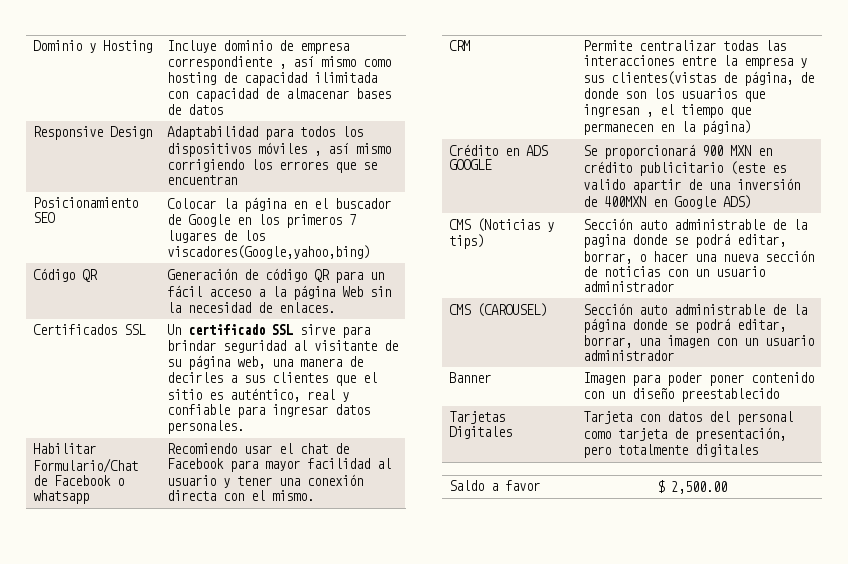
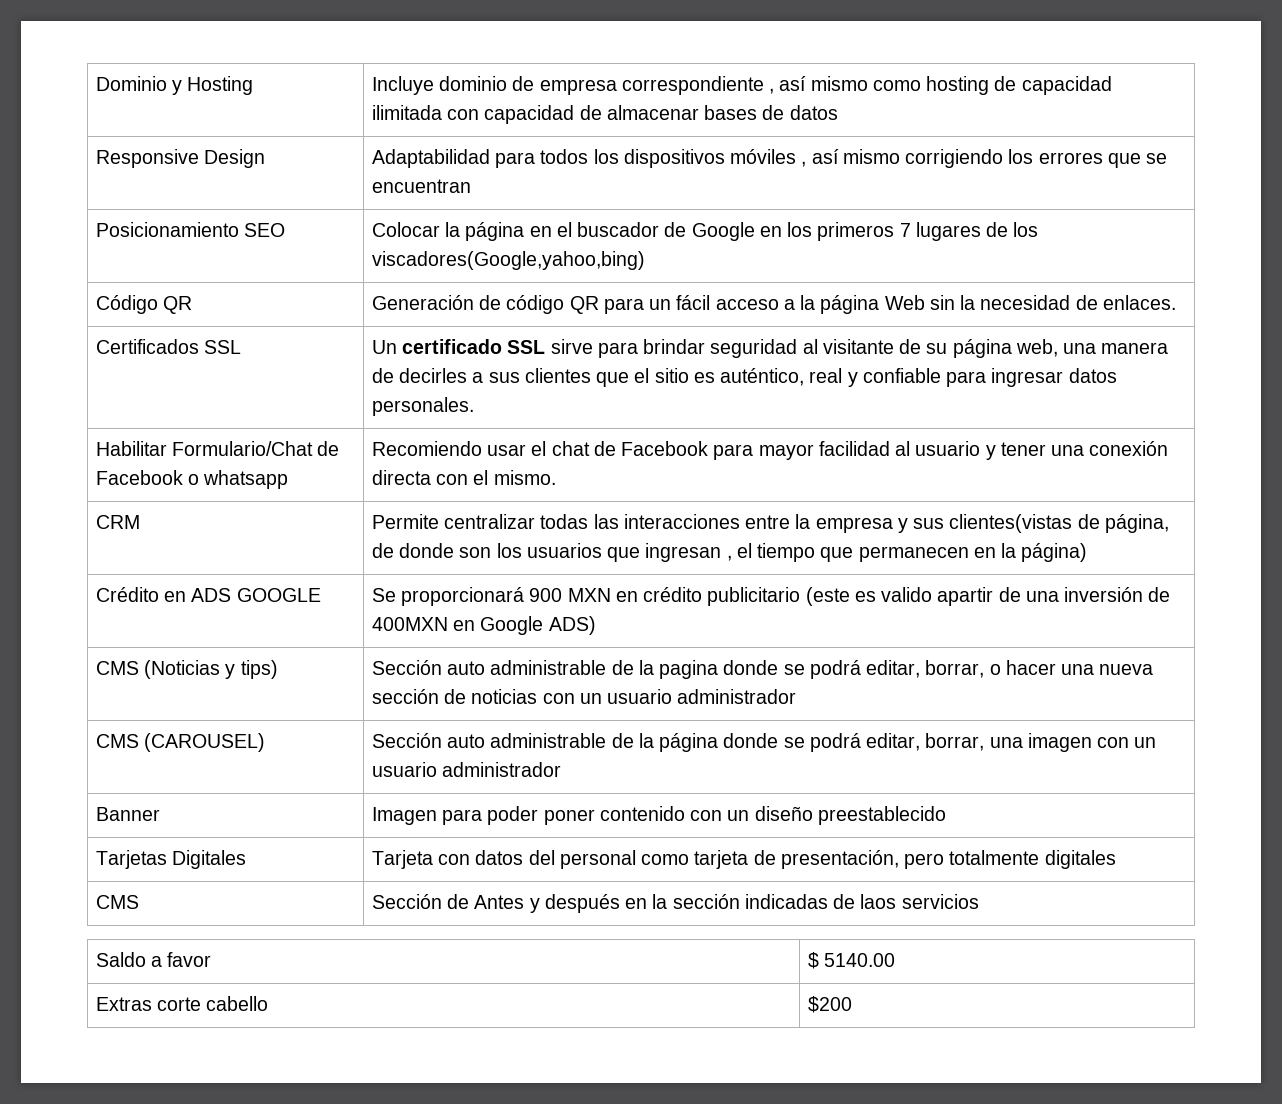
(758, 450) none -> [95,895,139,909] [371,894,979,913] // CMS | Sección de Antes y después en la sección indicadas de laos servicios
[670,481,727,494] 2,500.00 -> [823,953,895,967] [95,996,269,1011] [807,996,852,1013] 5140.00 // Extras corte cabello | $200

